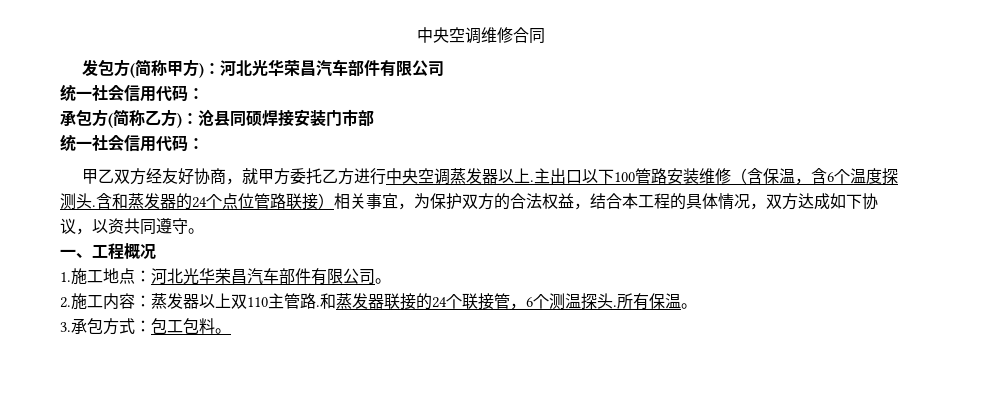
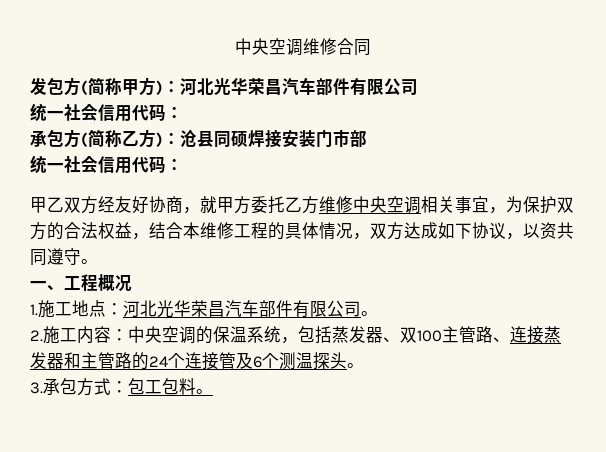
[353,168,898,185] [60,193,334,210] 进行中央空调蒸发器以上.主出口以下100管路安装维修（含保温，含6个温度探测头.含和蒸发器的24个点位管路联接） -> [319,196,421,214] 维修中央空调
(638, 201) none -> [200,222,234,239] 维修
[151,293,526,310] 蒸发器以上双110主管路.和蒸发器联接的24个联接管， -> [128,326,561,344] [30,352,253,370] 中央空调的保温系统，包括蒸发器、双100主管路、连接蒸发器和主管路的24个连接管及
[613,293,681,310] .所有保温 -> (347, 360) none

